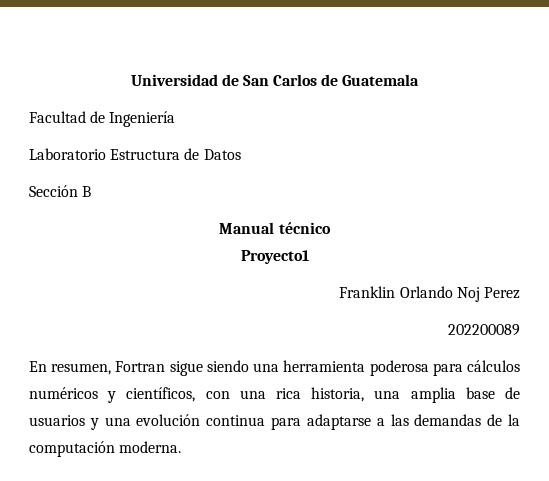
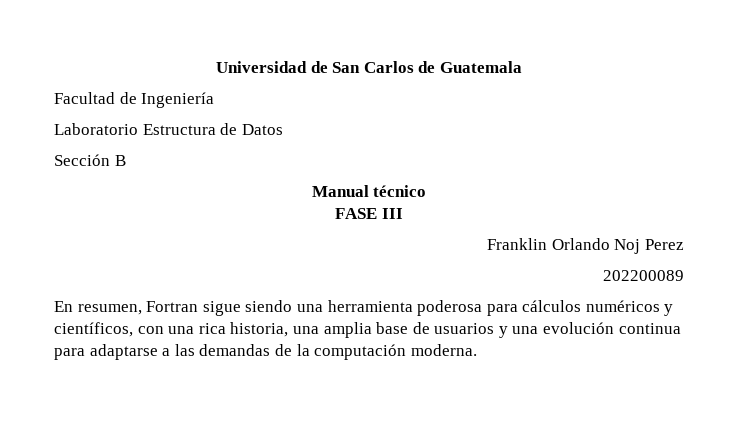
[240,250,309,264] Proyecto1 -> [335,208,403,219] FASE III

